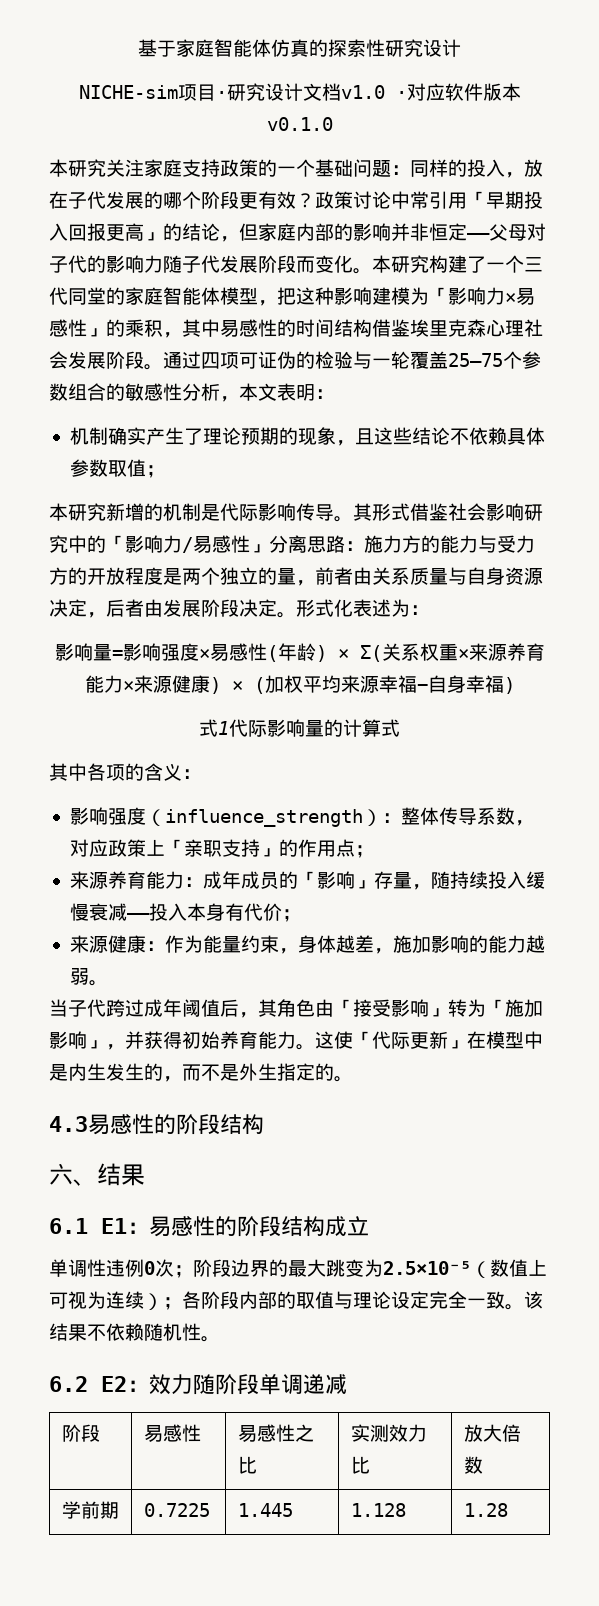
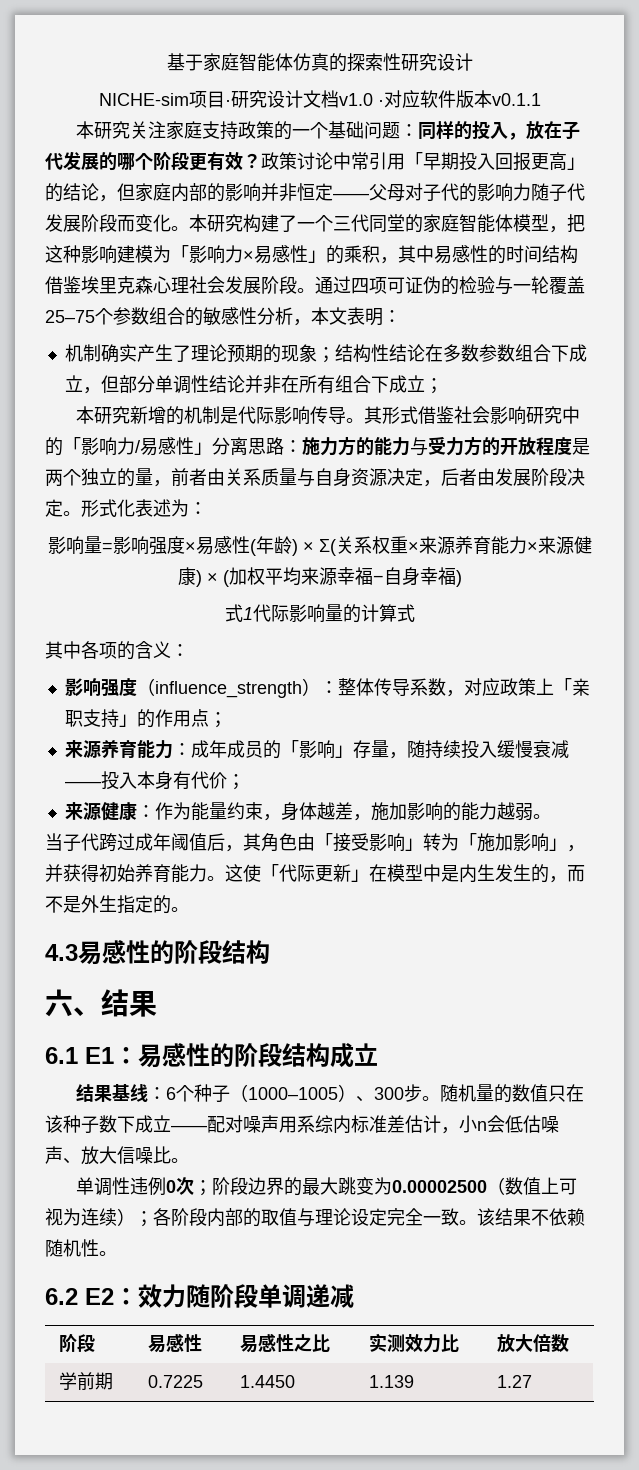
[266,117,333,131] v0.1.0 -> [491,93,541,106] v0.1.1
[335,427,545,446] [69,459,146,477] ，且这些结论不依赖具体参数取值 -> [316,344,587,363] [64,375,425,394] ；结构性结论在多数参数组合下成立，但部分单调性结论并非在所有组合下成立
(369, 1226) none -> [75,1084,584,1103] [45,1115,559,1134] [45,1146,189,1165] // 结果基线：6个种子（1000–1005）、300步。随机量的数值只在该种子数下成立——配对噪声用系综内标准差估计，小n会低估噪声、放大信噪比。
[383,1261,471,1275] 2.5×10⁻⁵ -> [391,1180,487,1193] 0.00002500
[237,1503,293,1517] [350,1503,406,1517] [463,1503,508,1517] 1.445 | 1.128 | 1.28 -> [239,1375,295,1388] [368,1375,414,1388] [496,1375,532,1388] 1.4450 | 1.139 | 1.27

